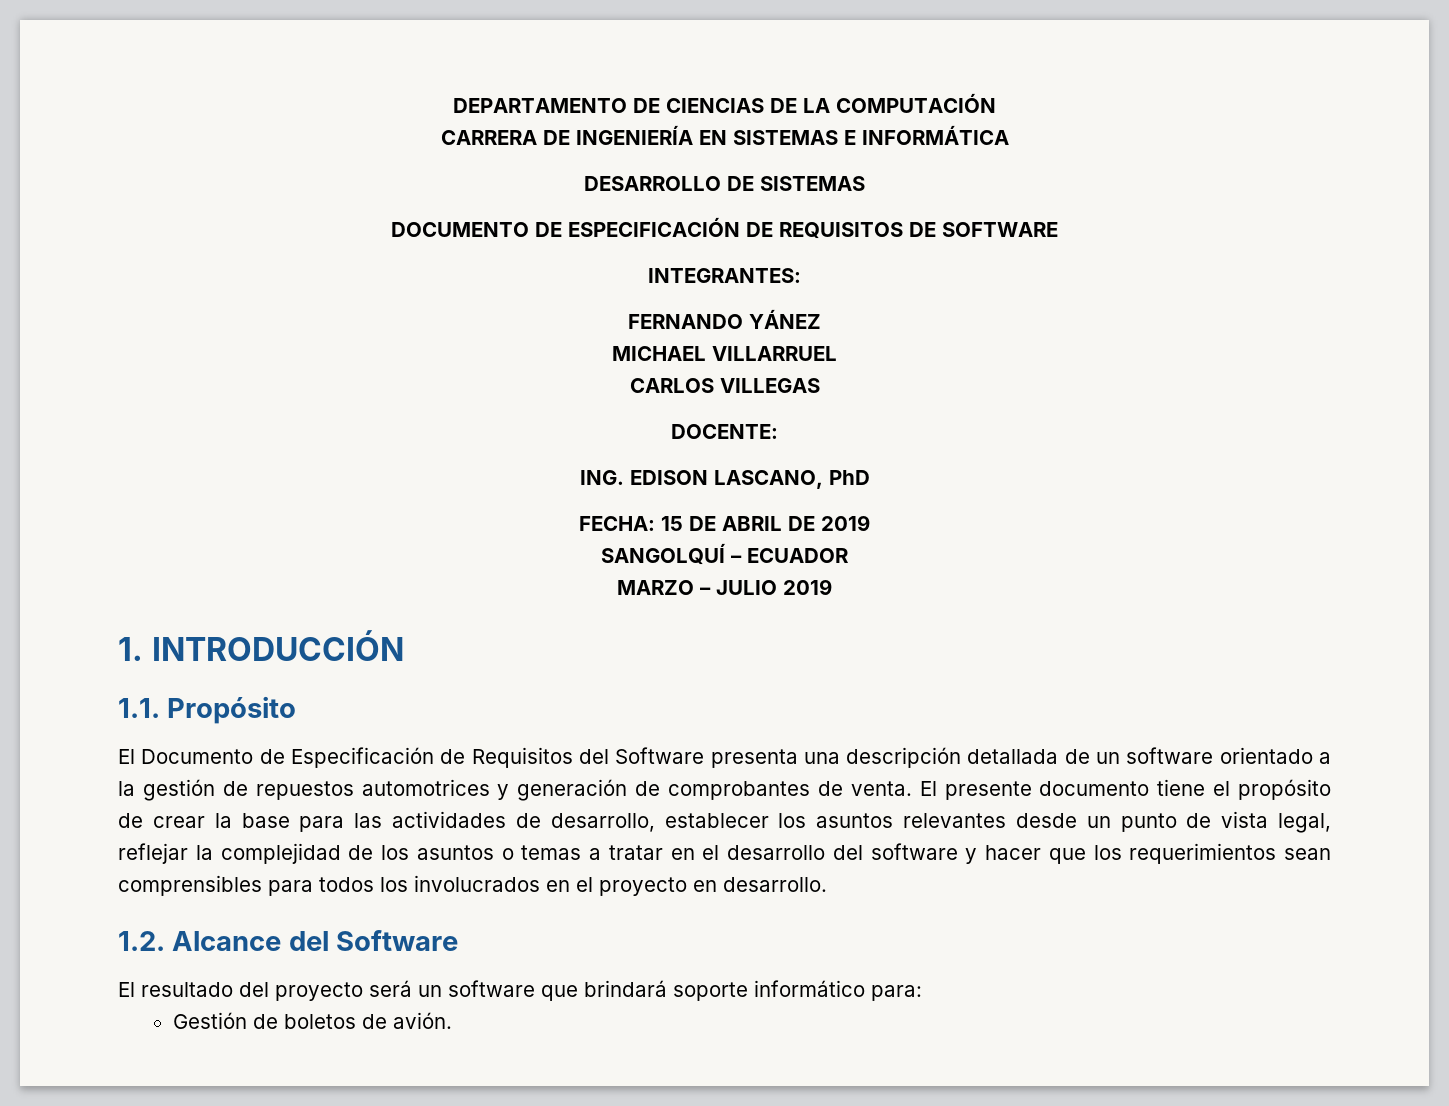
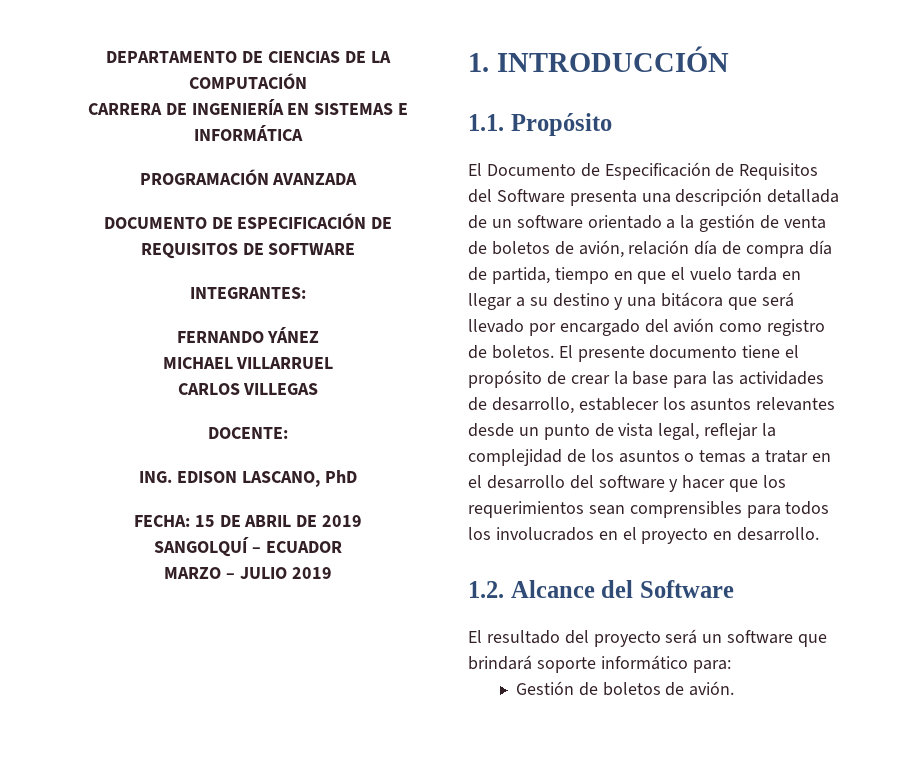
[584,176,865,191] DESARROLLO DE SISTEMAS -> [139,169,358,185] PROGRAMACIÓN AVANZADA
[255,779,912,801] repuestos automotrices y generación de comprobantes de venta. -> [783,216,826,229] [468,240,832,258] [468,267,801,284] [468,292,794,310] [468,318,826,336] [468,345,554,359] venta de boletos de avión, relación día de compra día de partida, tiempo en que el vuelo tarda en llegar a su destino y una bitácora que será llevado por encargado del avión como registro de boletos.

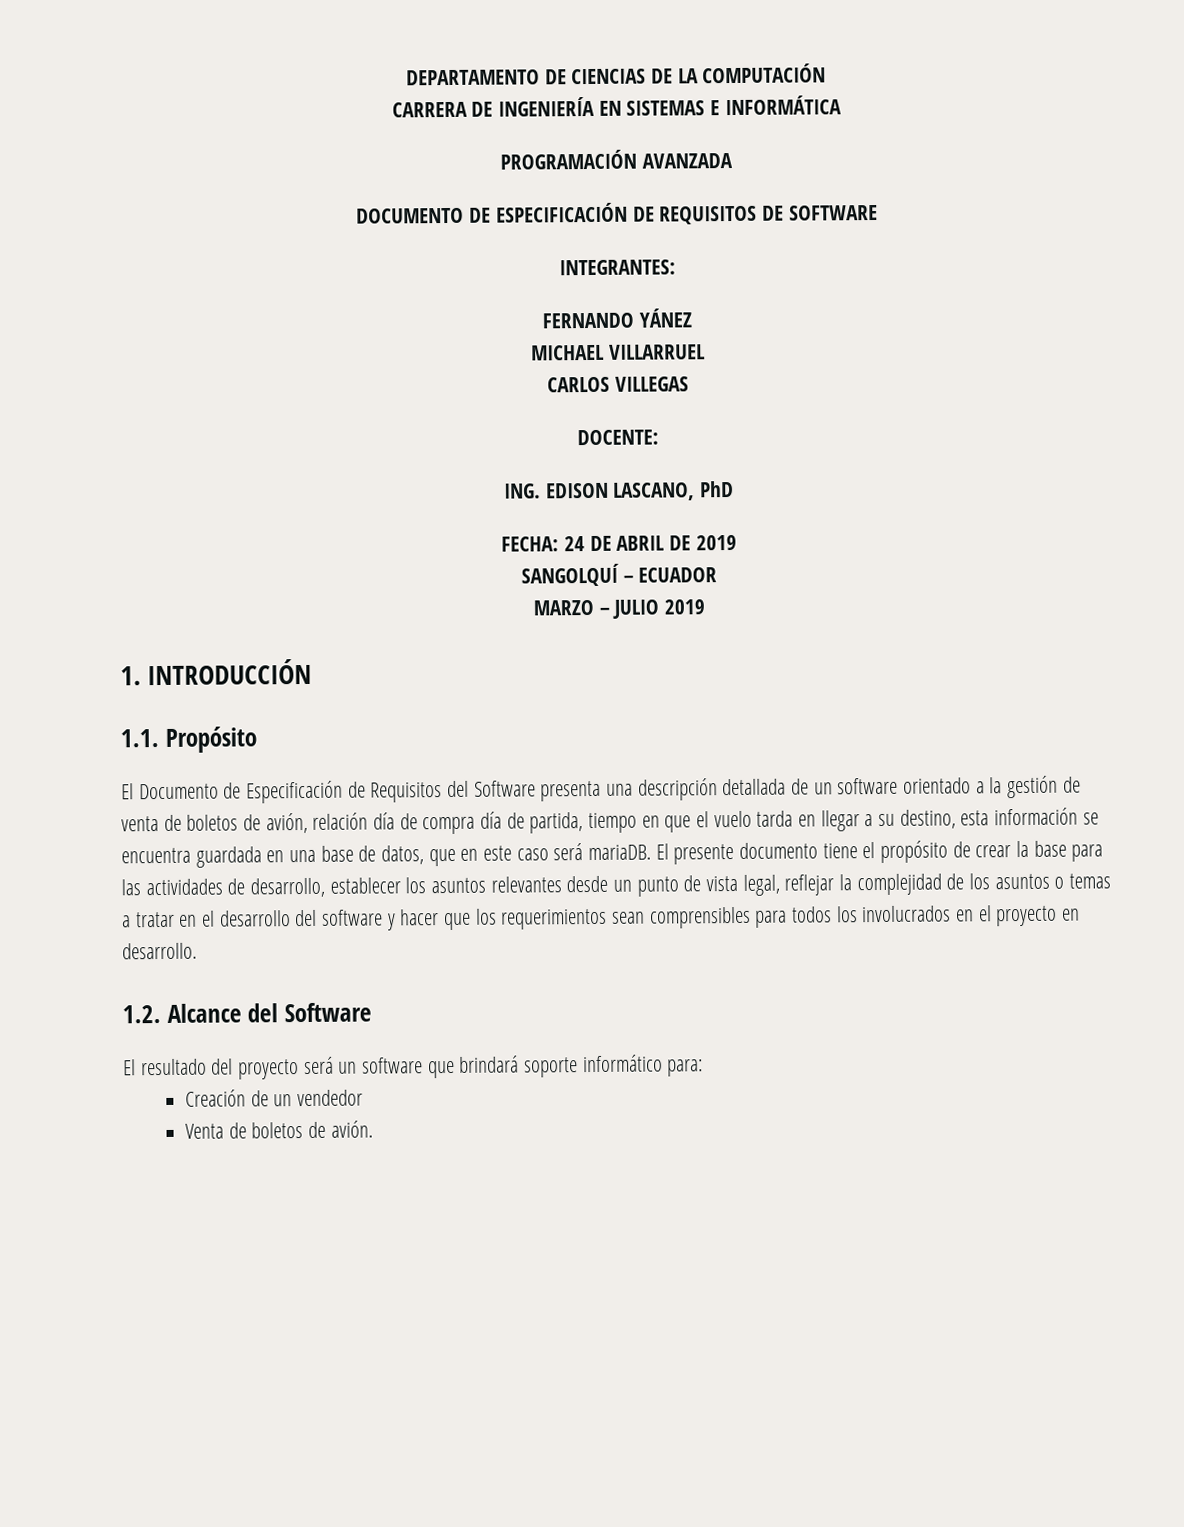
[194,515,215,527] 15 -> [563,536,585,552] 24
[552,292,794,310] [468,318,826,336] [468,345,554,359] destino y una bitácora que será llevado por encargado del avión como registro de boletos. -> [899,807,1099,829] [121,843,652,868] destino, esta información se encuentra guardada en una base de datos, que en este caso será mariaDB.
[515,681,574,695] Gestión -> [184,1089,363,1107] [184,1123,224,1139] Creación de un vendedor // Venta

